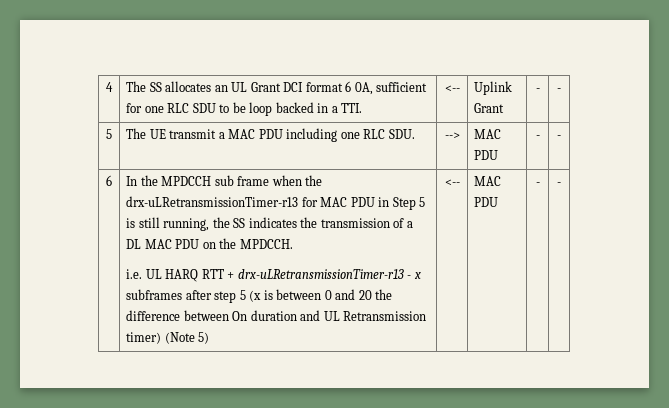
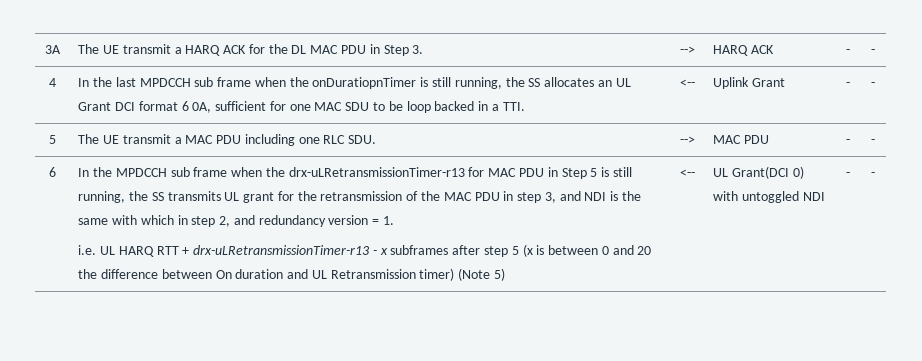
[106,82,113,92] [126,81,147,92] 4 | The -> [45,45,61,54] [78,44,424,56] [679,46,695,54] [713,45,775,56] [846,49,850,54] [871,49,875,54] [49,78,56,87] [78,77,525,89] 3A | The UE transmit a HARQ ACK for the DL MAC PDU in Step 3. | --> | HARQ ACK | - | - // 4 | In the last MPDCCH sub frame when the onDuratiopnTimer is still running, the
[167,103,190,113] RLC -> [314,102,343,111] MAC
[248,217,413,228] [126,238,293,249] indicates the transmission of a DL MAC PDU on the MPDCCH. -> [167,191,642,203] [78,215,395,227] transmits UL grant for the retransmission of the MAC PDU in step 3, and NDI is the same with which in step 2, and redundancy version = 1.
[474,176,502,186] [474,197,499,207] MAC PDU -> [713,166,804,179] [713,191,825,203] UL Grant(DCI 0) with untoggled NDI

